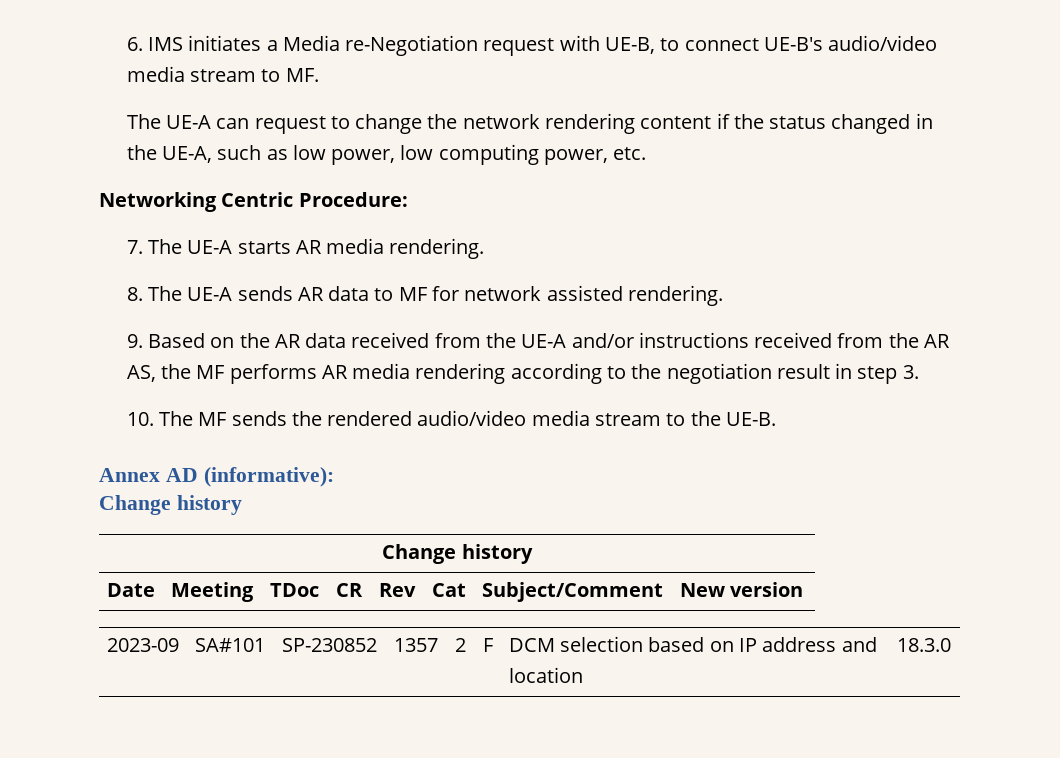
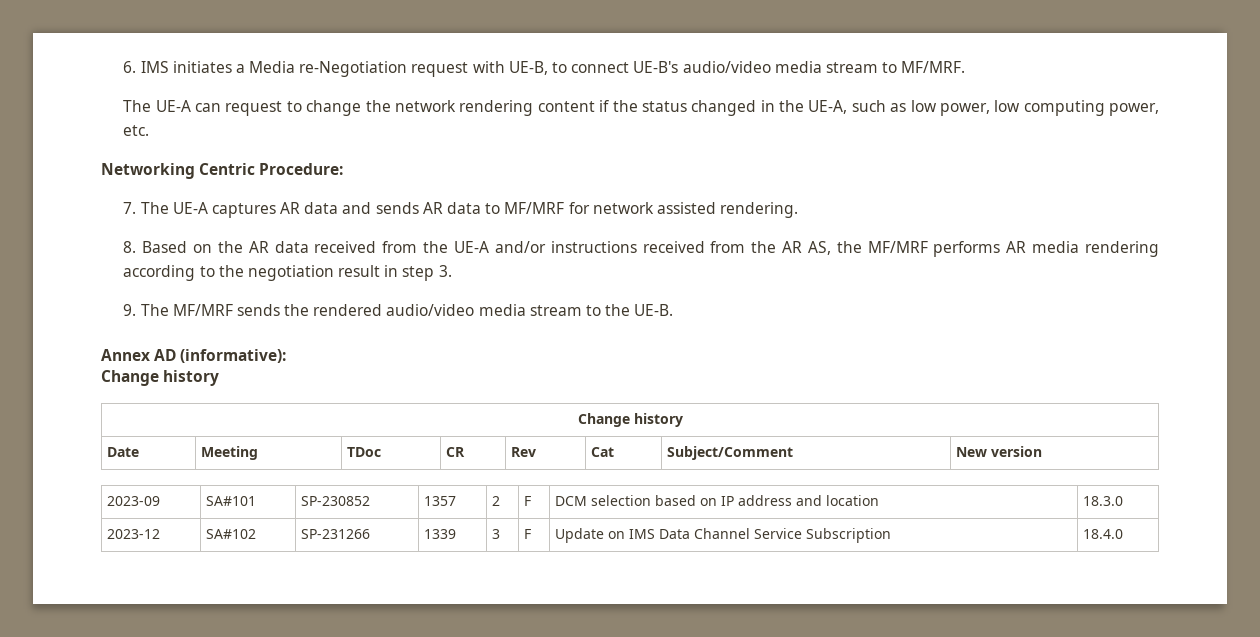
[285,68,319,82] MF. -> [901,61,966,73] MF/MRF.
[237,238,485,259] [126,286,233,301] starts AR media rendering. // 8. The UE-A -> [211,202,372,218] captures AR data and
[398,287,427,301] MF -> [504,202,565,214] MF/MRF
[126,334,143,348] 9. -> [123,241,137,253] 8.
[196,365,225,379] MF -> [867,241,928,253] MF/MRF
[126,411,227,426] 10. The MF -> [123,304,233,316] 9. The MF/MRF
(951, 645) none -> [107,529,161,539] [206,529,257,539] [301,529,371,539] [424,529,457,539] [492,529,501,539] [524,529,532,539] [555,528,892,543] [1083,529,1124,539] // 2023-12 | SA#102 | SP-231266 | 1339 | 3 | F | Update on IMS Data Channel Service Subscription | 18.4.0

